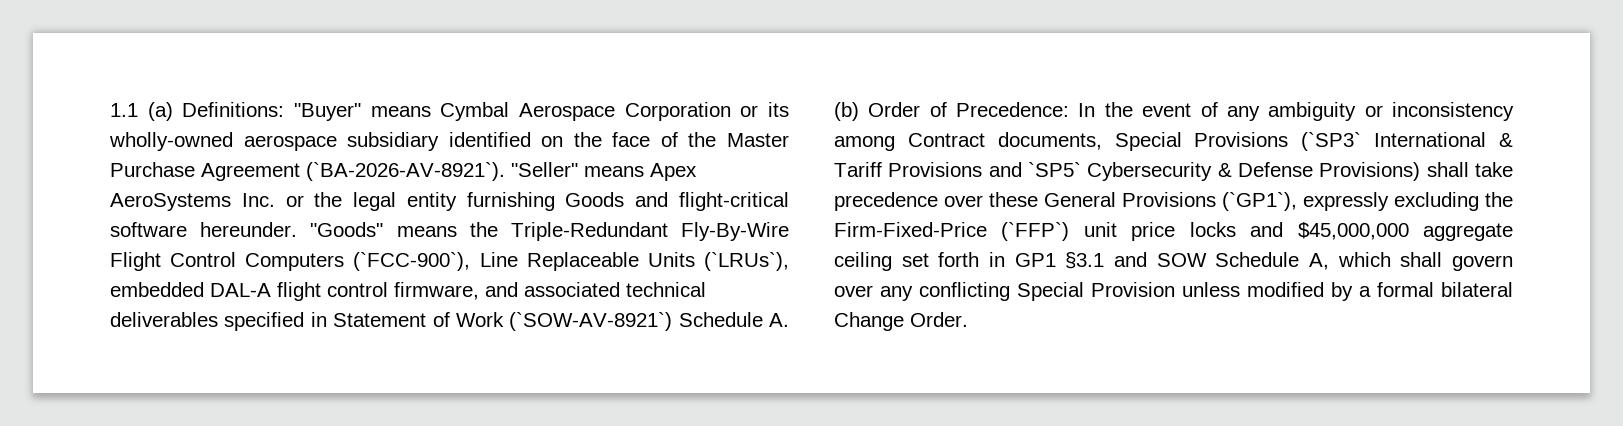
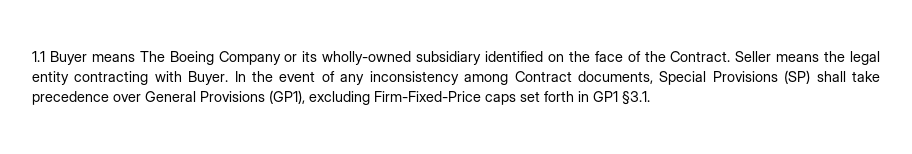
[147,102,731,121] (a) Definitions: "Buyer" means Cymbal Aerospace Corporation -> [49,51,281,65] Buyer means The Boeing Company
[243,135,337,151] aerospace -> (412, 58) none
[726,133,789,147] [110,162,697,181] [110,192,789,211] [110,222,790,241] [110,252,789,271] [110,282,706,301] [110,312,789,331] [834,102,1070,121] Master Purchase Agreement (`BA-2026-AV-8921`). "Seller" means Apex AeroSystems Inc. or the legal entity furnishing Goods and flight-critical software hereunder. "Goods" means the Triple-Redundant Fly-By-Wire Flight Control Computers (`FCC-900`), Line Replaceable Units (`LRUs`), embedded DAL-A flight control firmware, and associated technical deliverables specified in Statement of Work (`SOW-AV-8921`) Schedule A. (b) Order of Precedence: -> [670,51,880,65] [32,71,229,85] Contract. Seller means the legal entity contracting with Buyer.
[1268,102,1383,121] ambiguity or -> (365, 79) none
[1301,132,1513,151] [834,162,1421,181] (`SP3` International & Tariff Provisions and `SP5` Cybersecurity & Defense Provisions) -> [784,70,811,84] (SP)
[989,192,1038,207] these -> (141, 98) none
[1222,192,1513,211] [834,222,1513,241] [834,252,1513,271] [834,282,1513,301] [834,312,968,331] (`GP1`), expressly excluding the Firm-Fixed-Price (`FFP`) unit price locks and $45,000,000 aggregate ceiling set forth in GP1 §3.1 and SOW Schedule A, which shall govern over any conflicting Special Provision unless modified by a formal bilateral Change Order. -> [269,90,650,105] (GP1), excluding Firm-Fixed-Price caps set forth in GP1 §3.1.

